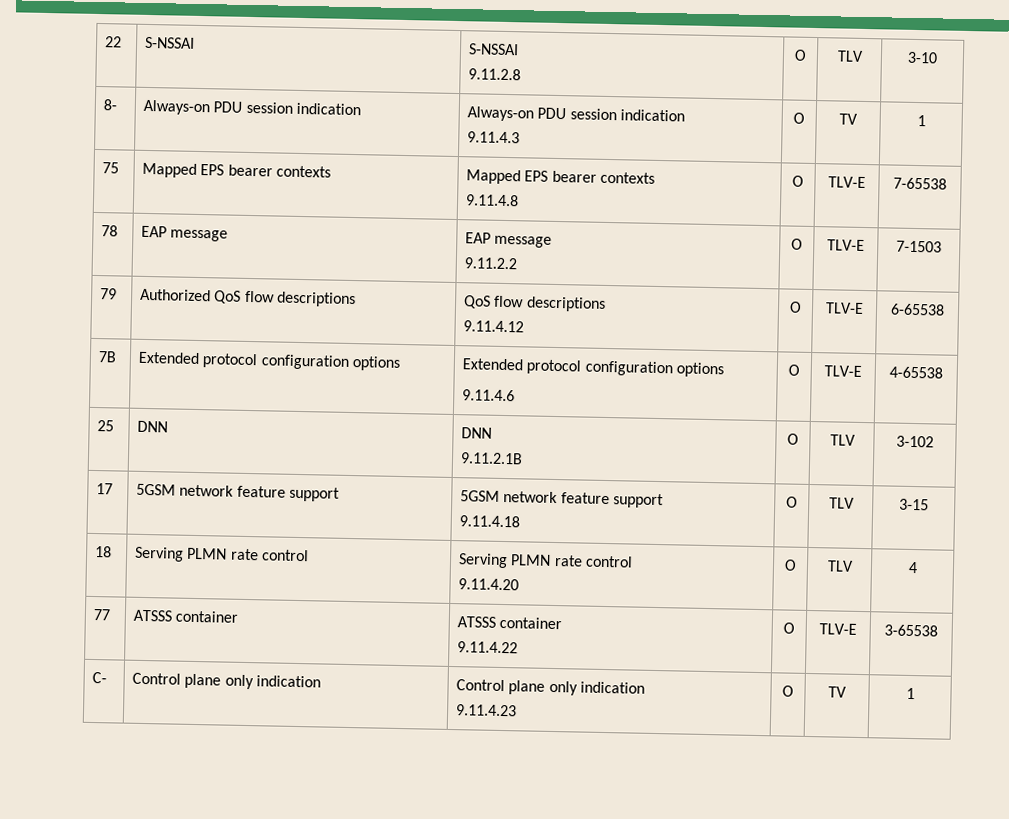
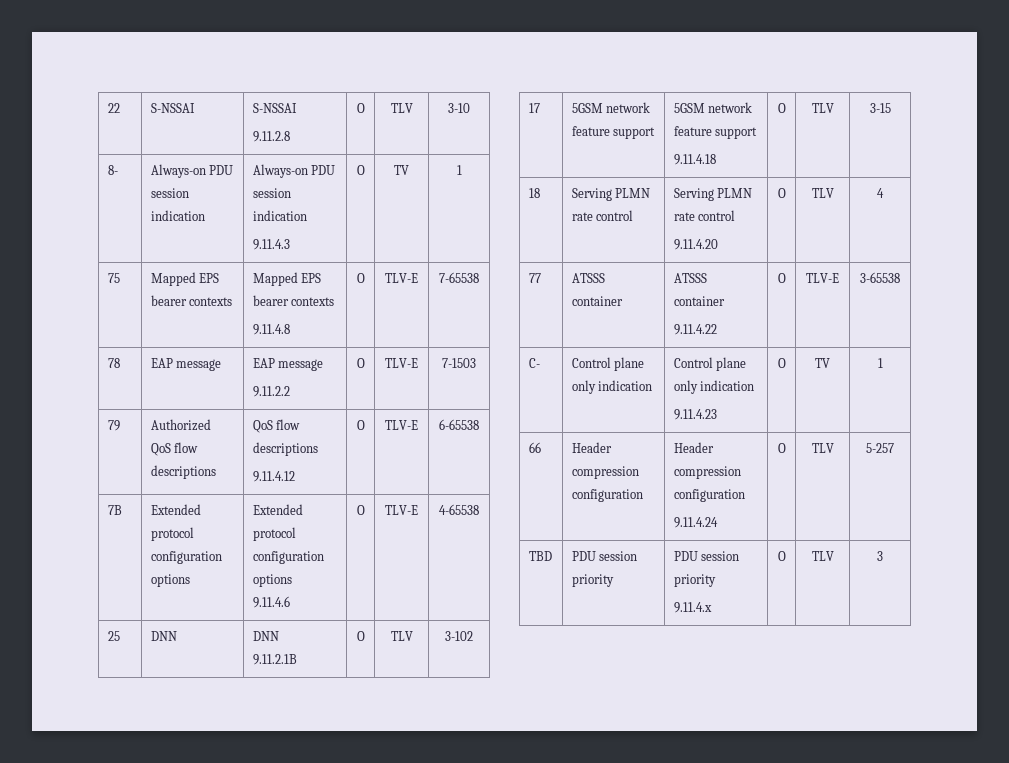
(915, 693) none -> [528,442,541,453] [571,442,612,453] [571,466,639,479] [571,489,643,502] [673,442,714,453] [673,466,741,479] [673,489,745,502] [673,517,718,528] [777,443,786,453] [811,443,834,453] [866,443,894,453] [528,551,552,561] [571,551,638,561] [571,574,614,587] [673,551,740,561] [673,574,716,587] [673,602,712,613] [777,551,786,561] [811,551,834,561] [877,551,883,561] // 66 | Header compression configuration | Header compression configuration // 9.11.4.24 | O | TLV | 5-257 // TBD | PDU session priority | PDU session priority // 9.11.4.x | O | TLV | 3

